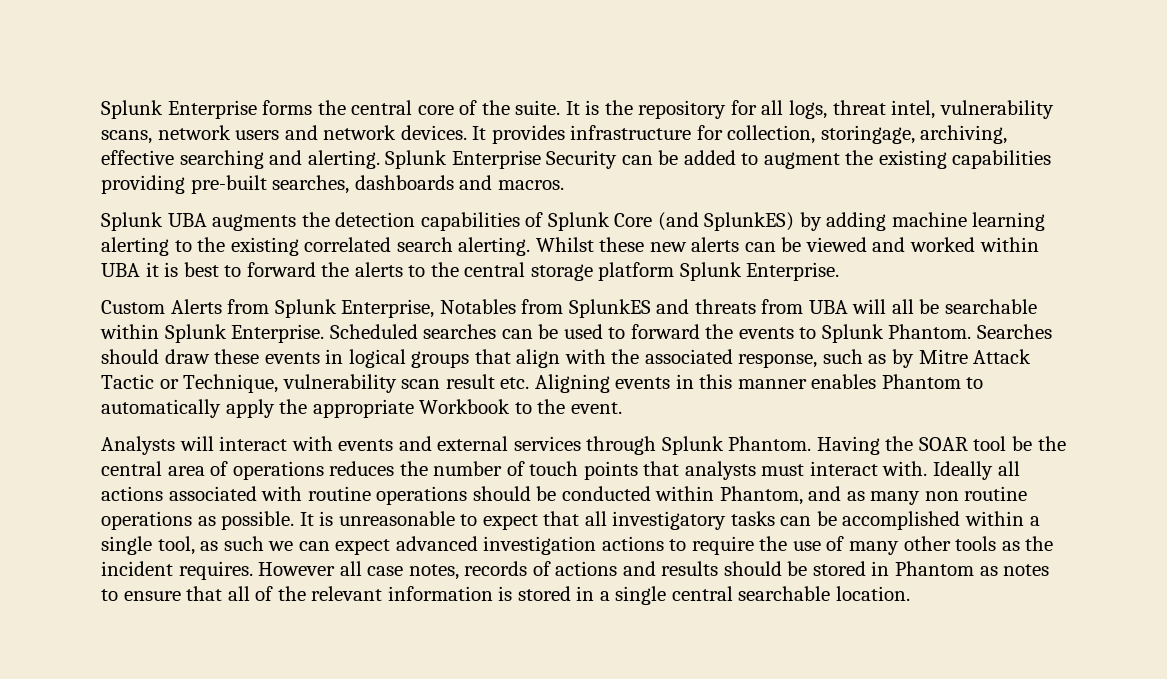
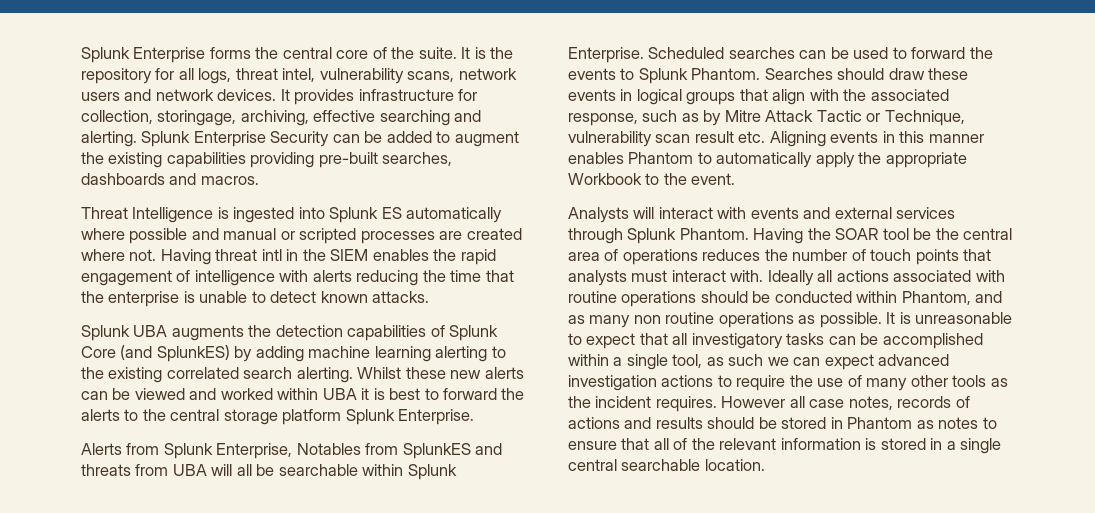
(564, 185) none -> [81,207,503,223] [81,228,522,244] [81,249,496,265] [81,270,514,286] [81,291,430,307] // Threat Intelligence is ingested into Splunk ES automatically where possible and manual or scripted processes are created where not. Having threat intl in the SIEM enables the rapid engagement of intelligence with alerts reducing the time that the enterprise is unable to detect known attacks.
[101,300,165,314] Custom -> (475, 417) none

